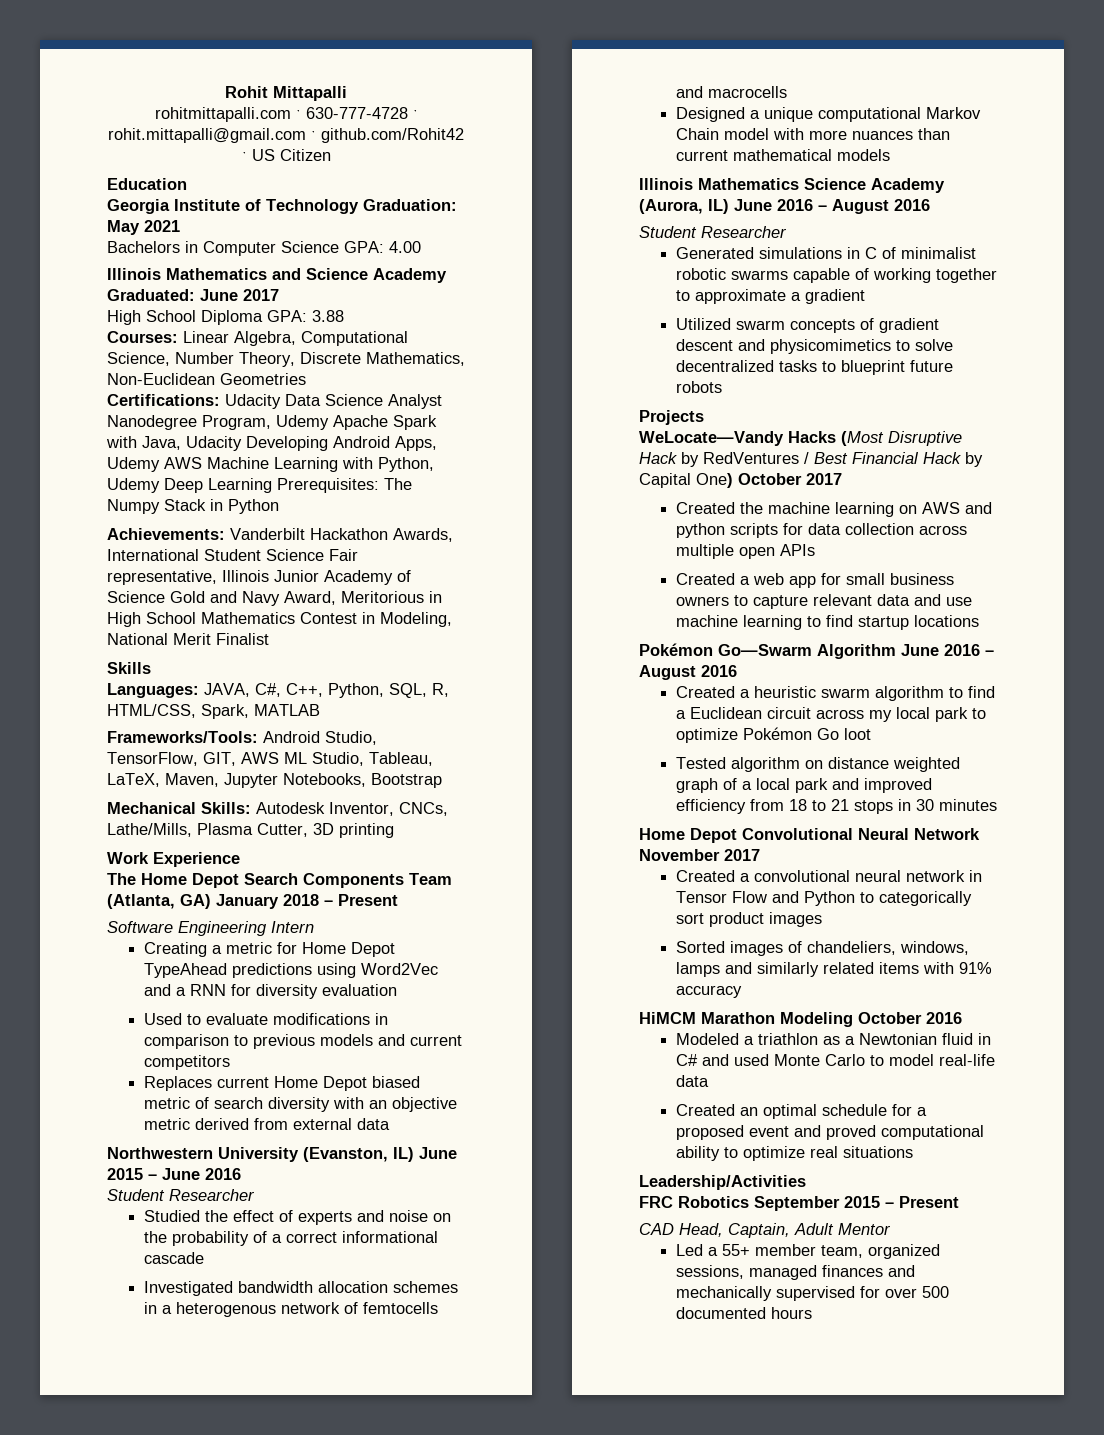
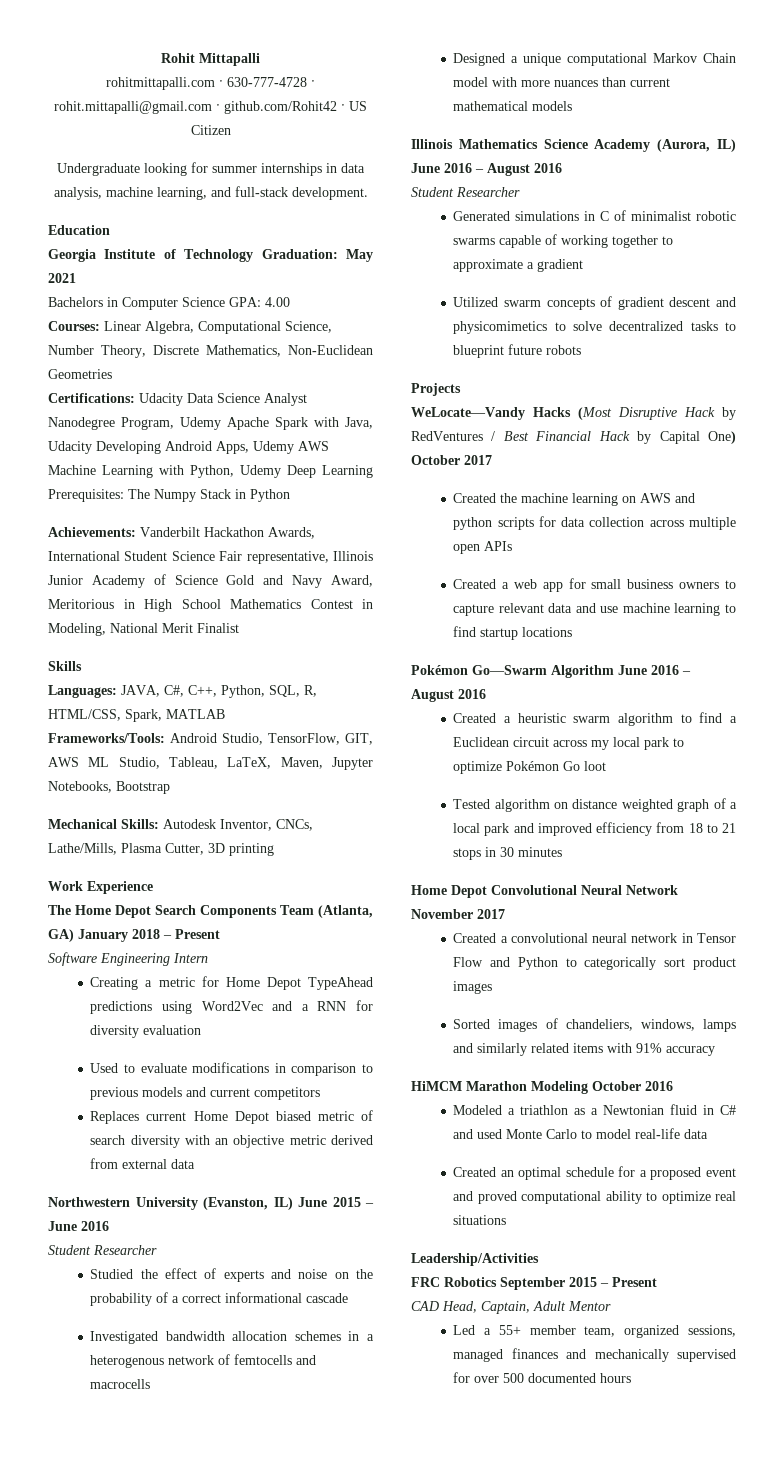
(331, 155) none -> [57,162,365,176] [53,186,368,200] // Undergraduate looking for summer internships in data analysis, machine learning, and full-stack development.
[107,268,447,283] [107,289,279,301] [107,310,344,325] // Illinois Mathematics and Science Academy Graduated: June 2017 // High School Diploma GPA: 3.88 -> (290, 302) none

